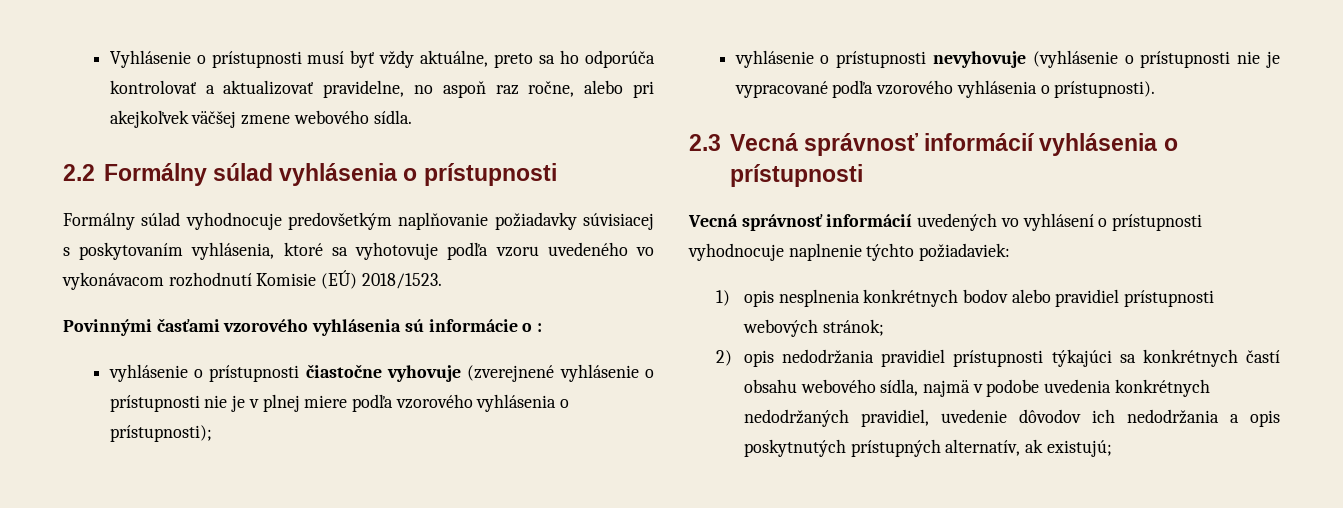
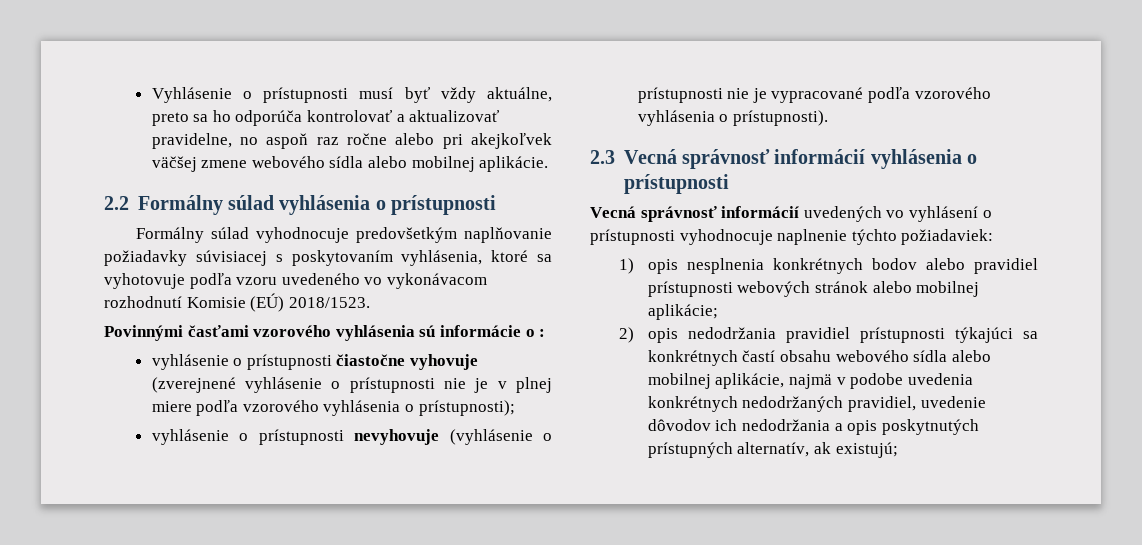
[528,81,575,97] ročne, -> [346,133,387,145] ročne
[373,110,412,124] sídla. -> [329,156,549,172] sídla alebo mobilnej aplikácie.
[822,319,884,336] stránok; -> [815,281,980,297] [647,304,718,320] stránok alebo mobilnej aplikácie;
[880,379,919,396] sídla, -> [913,350,991,362] [647,373,785,389] sídla alebo mobilnej aplikácie,

